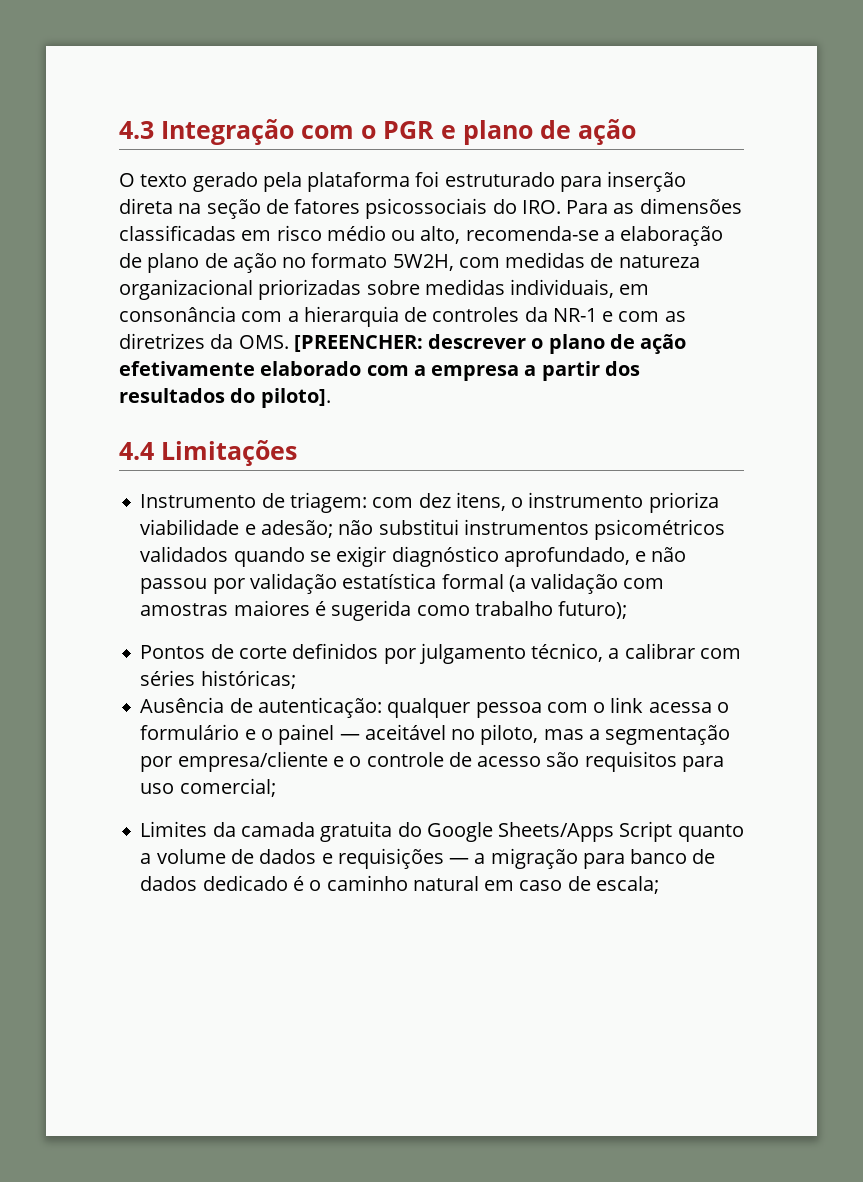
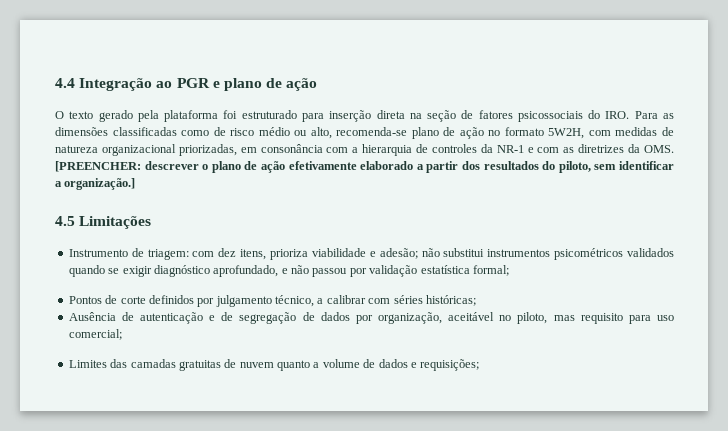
[119,119,376,145] 4.3 Integração com o -> [55,78,173,91] 4.4 Integração ao
[241,230,272,241] em -> [181,127,226,136] como de
[603,226,724,246] [119,253,142,268] a elaboração de -> (408, 131) none
[258,279,615,300] priorizadas sobre medidas individuais, -> [178,144,237,156] priorizadas,
[366,365,520,381] com a empresa -> (414, 165) none
[260,388,331,408] [119,442,154,460] piloto]. // 4.4 -> [558,161,675,173] [55,178,136,190] [55,216,75,226] piloto, sem identificar a organização.] // 4.5
[511,492,644,508] o instrumento -> (267, 254) none
[441,573,665,594] [140,600,628,621] formal (a validação com amostras maiores é sugerida como trabalho futuro); -> [472,265,509,276] formal;
[257,697,729,718] [140,724,731,745] [140,751,724,772] [140,778,276,797] [140,821,673,842] autenticação: qualquer pessoa com o link acessa o formulário e o painel — aceitável no piloto, mas a segmentação por empresa/cliente e o controle de acesso são requisitos para uso comercial; // Limites da camada gratuita do Google Sheets/Apps Script -> [140,312,674,324] [68,329,122,340] [68,359,274,371] autenticação e de segregação de dados por organização, aceitável no piloto, mas requisito para uso comercial; // Limites das camadas gratuitas de nuvem
[337,848,716,869] [140,875,659,894] requisições — a migração para banco de dados dedicado é o caminho natural em caso de escala; -> [420,359,480,371] requisições;

